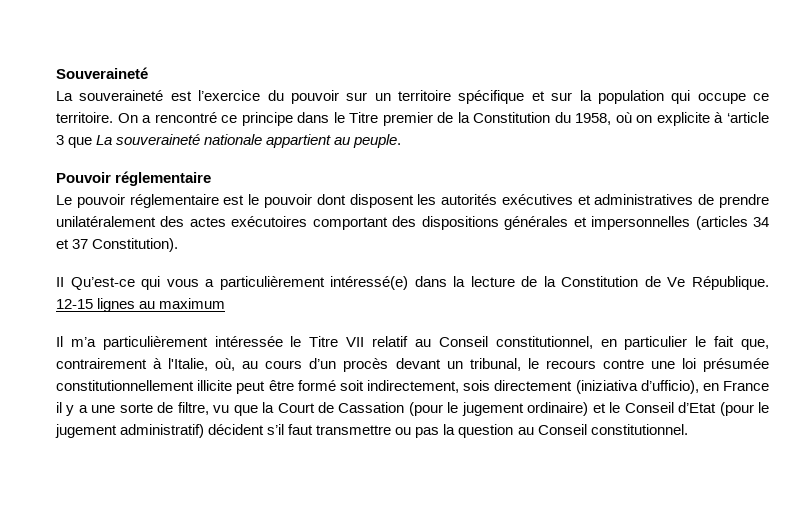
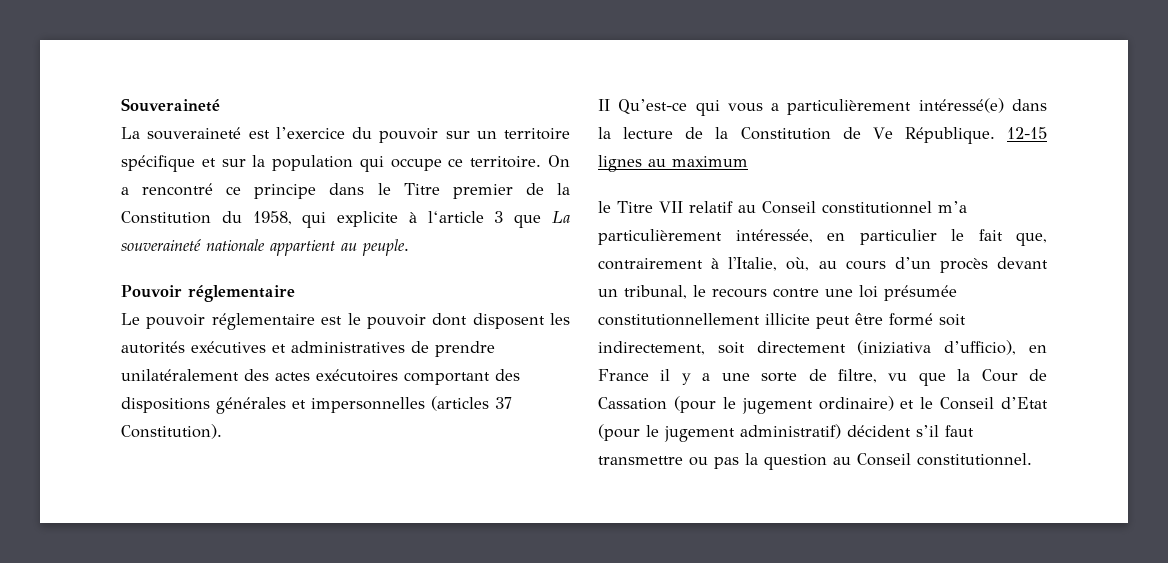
[615,112,653,123] où on -> [302,212,327,228] qui
[726,112,769,123] ‘article -> [427,211,484,223] l‘article
[753,217,770,227] [56,239,69,249] 34 et -> (489, 403) none
[56,336,283,350] Il m’a particulièrement intéressée -> (748, 161) none
[495,336,593,349] constitutionnel, -> [822,201,967,214] [598,229,813,245] constitutionnel m’a particulièrement intéressée,
[463,380,491,391] sois -> [717,342,745,354] soit
[277,403,315,413] Court -> [981,369,1018,382] Cour

